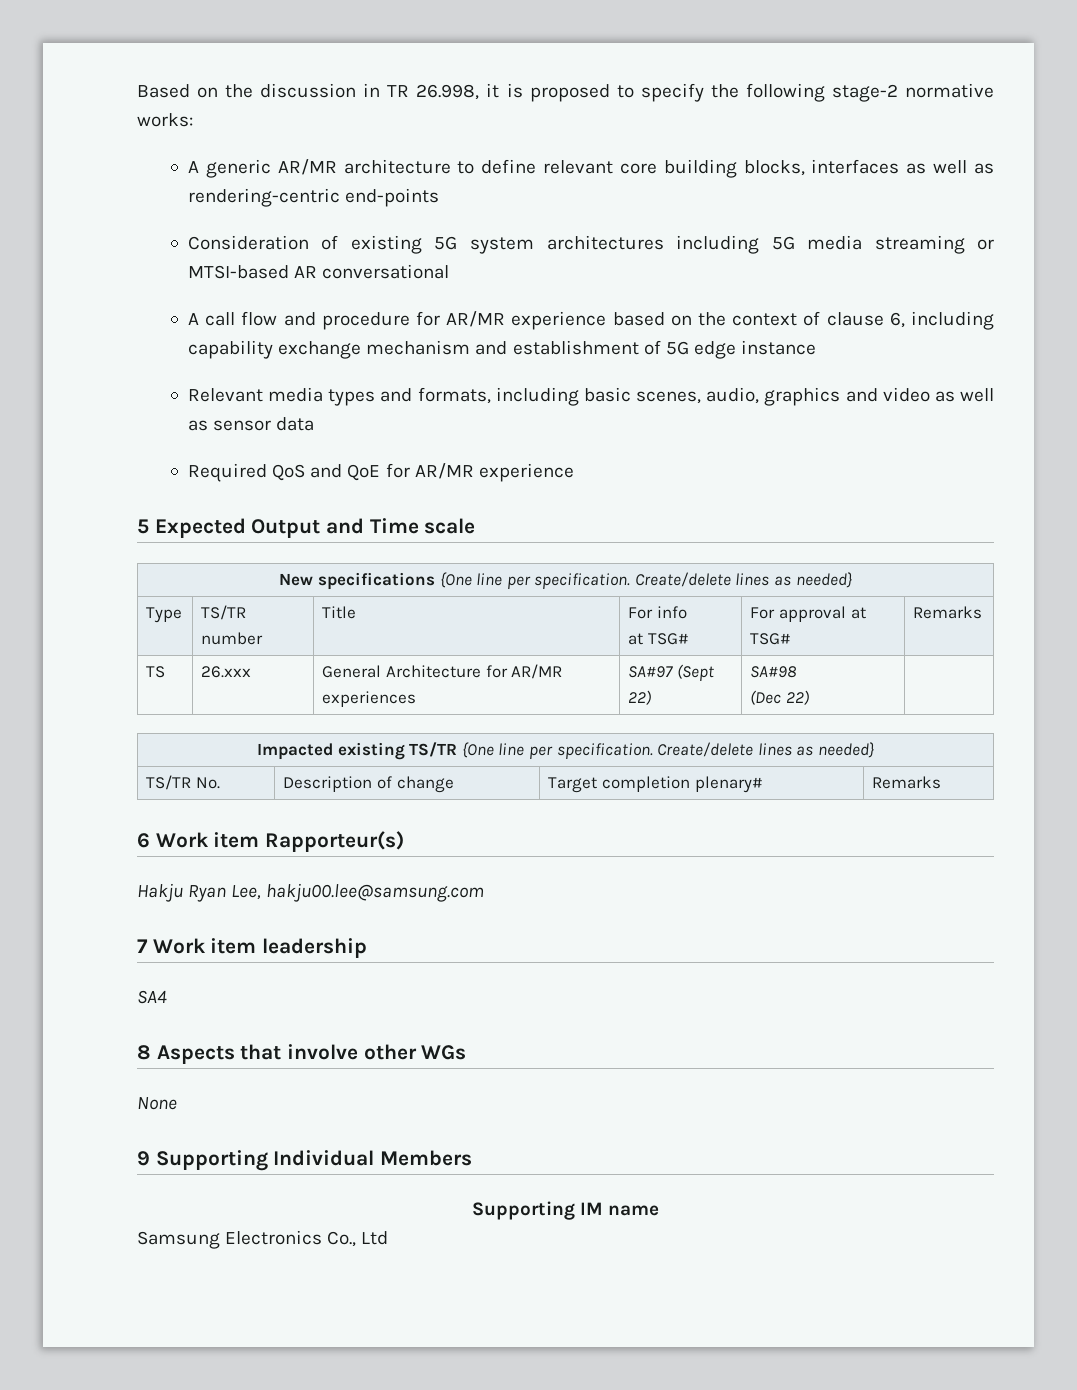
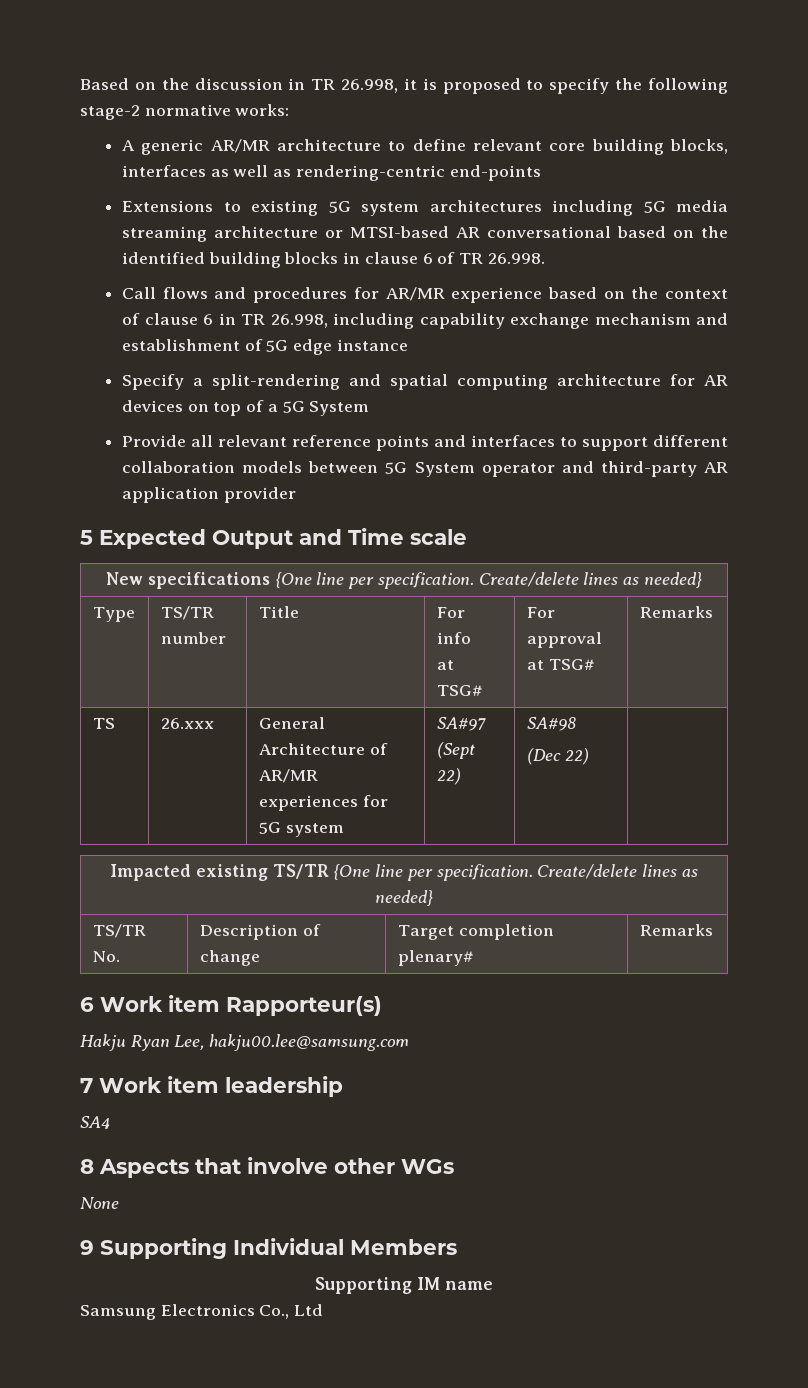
[187,235,339,250] Consideration of -> [122,200,241,212] Extensions to
(965, 244) none -> [214,226,319,238] architecture
[187,311,410,330] // A call flow and procedure -> [617,226,729,238] [122,252,545,268] [122,287,348,303] based on the identified building blocks in clause 6 of TR 26.998. // Call flows and procedures
[889,312,905,328] 6, -> [203,313,328,328] 6 in TR 26.998,
[187,387,994,406] [187,417,315,431] [187,463,574,482] Relevant media types and formats, including basic scenes, audio, graphics and video as well as sensor data // Required QoS and QoE for AR/MR experience -> [122,374,728,390] [122,400,370,416] [122,435,728,451] [122,461,728,477] [122,487,296,503] Specify a split-rendering and spatial computing architecture for AR devices on top of a 5G System // Provide all relevant reference points and interfaces to support different collaboration models between 5G System operator and third-party AR application provider
[485,665,508,678] for -> [369,743,388,755] of
(417, 699) none -> [362,795,388,807] [258,822,344,837] for 5G system

